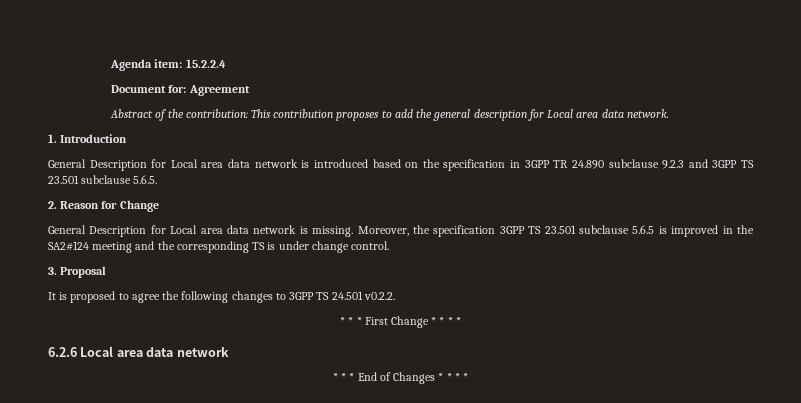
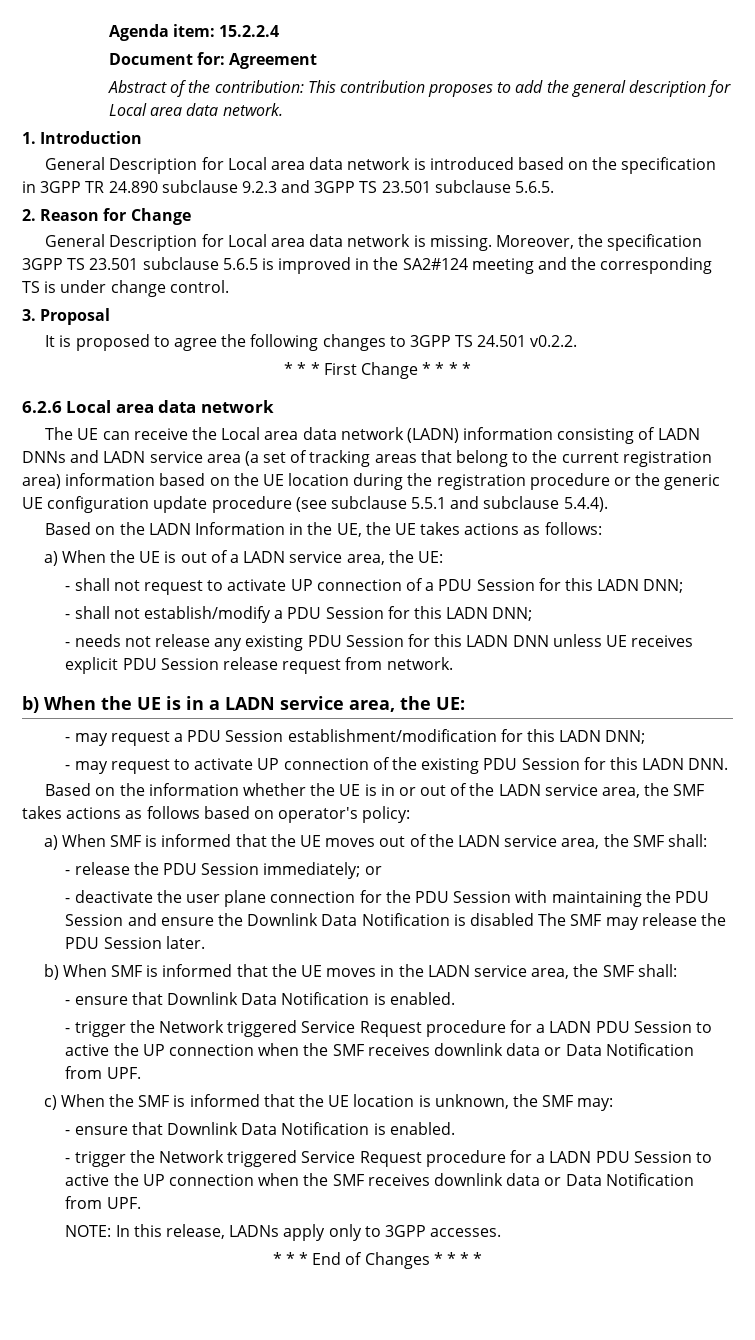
(229, 352) none -> [45,427,700,444] [22,450,712,467] [22,473,721,490] [22,496,608,513] [45,522,602,537] [43,550,443,566] [65,578,684,595] [65,606,533,623] [65,634,694,651] [65,657,453,674] [22,696,465,713] [65,729,646,746] [65,757,729,774] [45,783,705,798] [22,806,411,823] [43,834,707,850] [65,862,382,879] [65,890,709,907] [65,913,726,930] [65,936,205,949] [43,964,677,980] [65,992,455,1005] [65,1020,712,1037] [65,1043,694,1056] [65,1066,141,1079] [43,1094,614,1111] [65,1122,455,1135] [65,1150,712,1167] [65,1173,694,1186] [65,1196,141,1209] [65,1224,502,1241] // The UE can receive the Local area data network (LADN) information consisting of LADN DNNs and LADN service area (a set of tracking areas that belong to the current registration area) information based on the UE location during the registration procedure or the generic UE configuration update procedure (see subclause 5.5.1 and subclause 5.4.4). // Based on the LADN Information in the UE, the UE takes actions as follows: // a) When the UE is out of a LADN service area, the UE: // - shall not request to activate UP connection of a PDU Session for this LADN DNN; // - shall not establish/modify a PDU Session for this LADN DNN; // - needs not release any existing PDU Session for this LADN DNN unless UE receives explicit PDU Session release request from network. // b) When the UE is in a LADN service area, the UE: // - may request a PDU Session establishment/modification for this LADN DNN; // - may request to activate UP connection of the existing PDU Session for this LADN DNN. // Based on the information whether the UE is in or out of the LADN service area, the SMF takes actions as follows based on operator's policy: // a) When SMF is informed that the UE moves out of the LADN service area, the SMF shall: // - release the PDU Session immediately; or // - deactivate the user plane connection for the PDU Session with maintaining the PDU Session and ensure the Downlink Data Notification is disabled The SMF may release the PDU Session later. // b) When SMF is informed that the UE moves in the LADN service area, the SMF shall: // - ensure that Downlink Data Notification is enabled. // - trigger the Network triggered Service Request procedure for a LADN PDU Session to active the UP connection when the SMF receives downlink data or Data Notification from UPF. // c) When the SMF is informed that the UE location is unknown, the SMF may: // - ensure that Downlink Data Notification is enabled. // - trigger the Network triggered Service Request procedure for a LADN PDU Session to active the UP connection when the SMF receives downlink data or Data Notification from UPF. // NOTE: In this release, LADNs apply only to 3GPP accesses.

